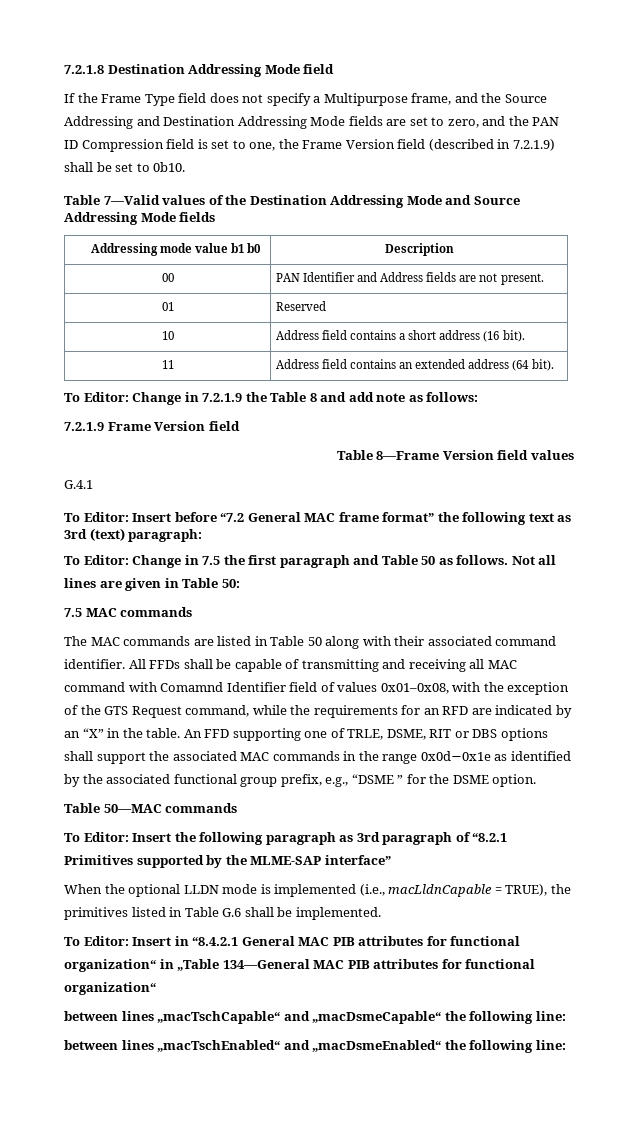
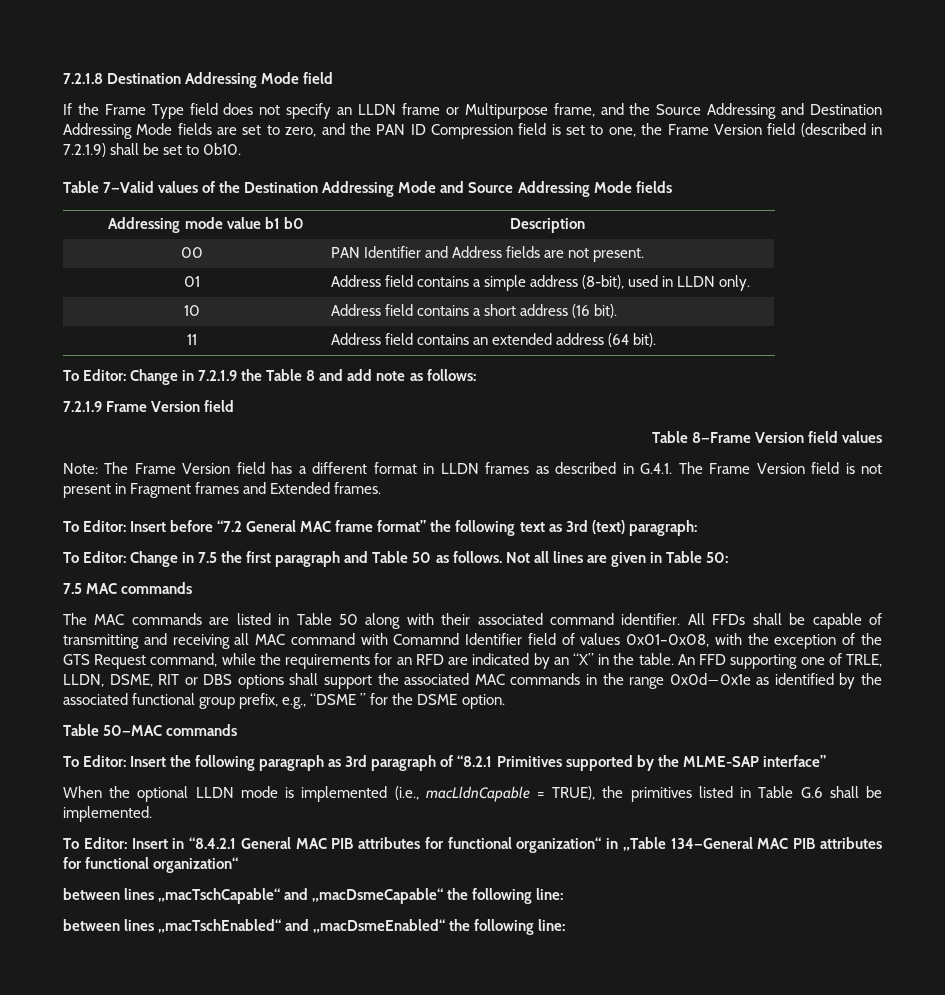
[313,96,321,103] a -> [337,103,459,115] an LLDN frame or
[275,301,326,311] Reserved -> [330,275,751,291] Address field contains a simple address (8-bit), used in LLDN only.
[64,480,93,489] G.4.1 -> [63,462,883,474] [63,482,382,498] Note: The Frame Version field has a different format in LLDN frames as described in G.4.1. The Frame Version field is not present in Fragment frames and Extended frames.
(384, 734) none -> [63,674,104,687] LLDN,

